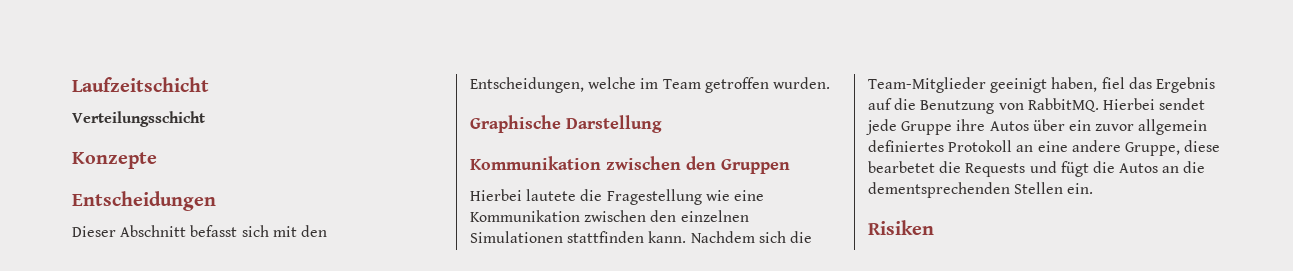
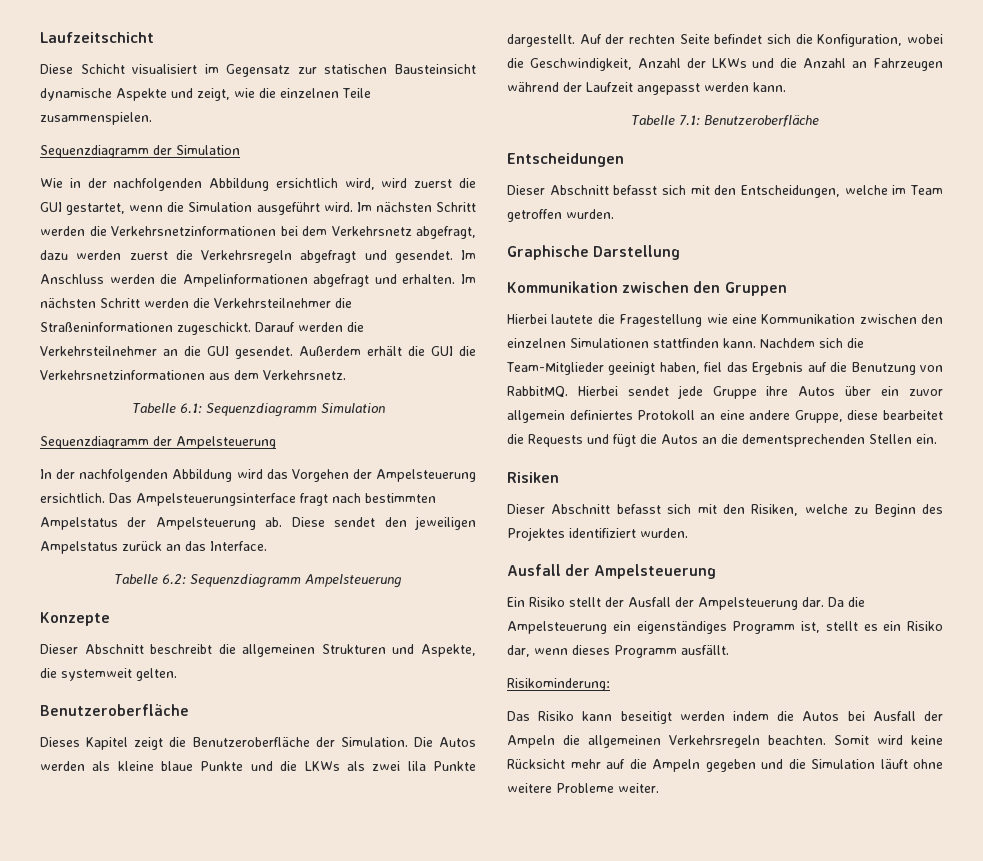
[72,111,205,127] [72,152,157,169] Verteilungsschicht // Konzepte -> [40,64,476,77] [40,88,371,101] [40,112,152,125] [40,145,240,158] [40,178,476,191] [40,202,476,215] [40,226,476,239] [40,250,476,263] [40,274,476,287] [40,298,352,308] [40,322,364,335] [40,346,476,359] [40,370,346,380] [131,403,385,417] [40,436,276,449] [40,469,476,482] [40,493,436,506] [40,516,476,530] [40,541,267,554] [114,574,402,588] [40,612,110,626] [40,644,476,657] [40,668,177,681] [40,704,189,716] [40,737,476,750] [40,761,477,771] [507,34,943,47] [507,58,944,71] [507,82,786,95] [631,114,819,127] Diese Schicht visualisiert im Gegensatz zur statischen Bausteinsicht dynamische Aspekte und zeigt, wie die einzelnen Teile zusammenspielen. // Sequenzdiagramm der Simulation // Wie in der nachfolgenden Abbildung ersichtlich wird, wird zuerst die GUI gestartet, wenn die Simulation ausgeführt wird. Im nächsten Schritt werden die Verkehrsnetzinformationen bei dem Verkehrsnetz abgefragt, dazu werden zuerst die Verkehrsregeln abgefragt und gesendet. Im Anschluss werden die Ampelinformationen abgefragt und erhalten. Im nächsten Schritt werden die Verkehrsteilnehmer die Straßeninformationen zugeschickt. Darauf werden die Verkehrsteilnehmer an die GUI gesendet. Außerdem erhält die GUI die Verkehrsnetzinformationen aus dem Verkehrsnetz. // Tabelle 6.1: Sequenzdiagramm Simulation // Sequenzdiagramm der Ampelsteuerung // In der nachfolgenden Abbildung wird das Vorgehen der Ampelsteuerung ersichtlich. Das Ampelsteuerungsinterface fragt nach bestimmten Ampelstatus der Ampelsteuerung ab. Diese sendet den jeweiligen Ampelstatus zurück an das Interface. // Tabelle 6.2: Sequenzdiagramm Ampelsteuerung // Konzepte // Dieser Abschnitt beschreibt die allgemeinen Strukturen und Aspekte, die systemweit gelten. // Benutzeroberfläche // Dieses Kapitel zeigt die Benutzeroberfläche der Simulation. Die Autos werden als kleine blaue Punkte und die LKWs als zwei lila Punkte dargestellt. Auf der rechten Seite befindet sich die Konfiguration, wobei die Geschwindigkeit, Anzahl der LKWs und die Anzahl an Fahrzeugen während der Laufzeit angepasst werden kann. // Tabelle 7.1: Benutzeroberfläche
[868,161,935,173] bearbetet -> [883,410,943,420] bearbeitet
(934, 227) none -> [507,504,943,517] [507,527,688,541] [507,564,717,579] [507,597,865,610] [507,621,943,634] [507,645,729,658] [507,678,610,691] [507,711,943,724] [507,735,943,748] [507,759,943,772] [507,783,659,793] // Dieser Abschnitt befasst sich mit den Risiken, welche zu Beginn des Projektes identifiziert wurden. // Ausfall der Ampelsteuerung // Ein Risiko stellt der Ausfall der Ampelsteuerung dar. Da die Ampelsteuerung ein eigenständiges Programm ist, stellt es ein Risiko dar, wenn dieses Programm ausfällt. // Risikominderung: // Das Risiko kann beseitigt werden indem die Autos bei Ausfall der Ampeln die allgemeinen Verkehrsregeln beachten. Somit wird keine Rücksicht mehr auf die Ampeln gegeben und die Simulation läuft ohne weitere Probleme weiter.

